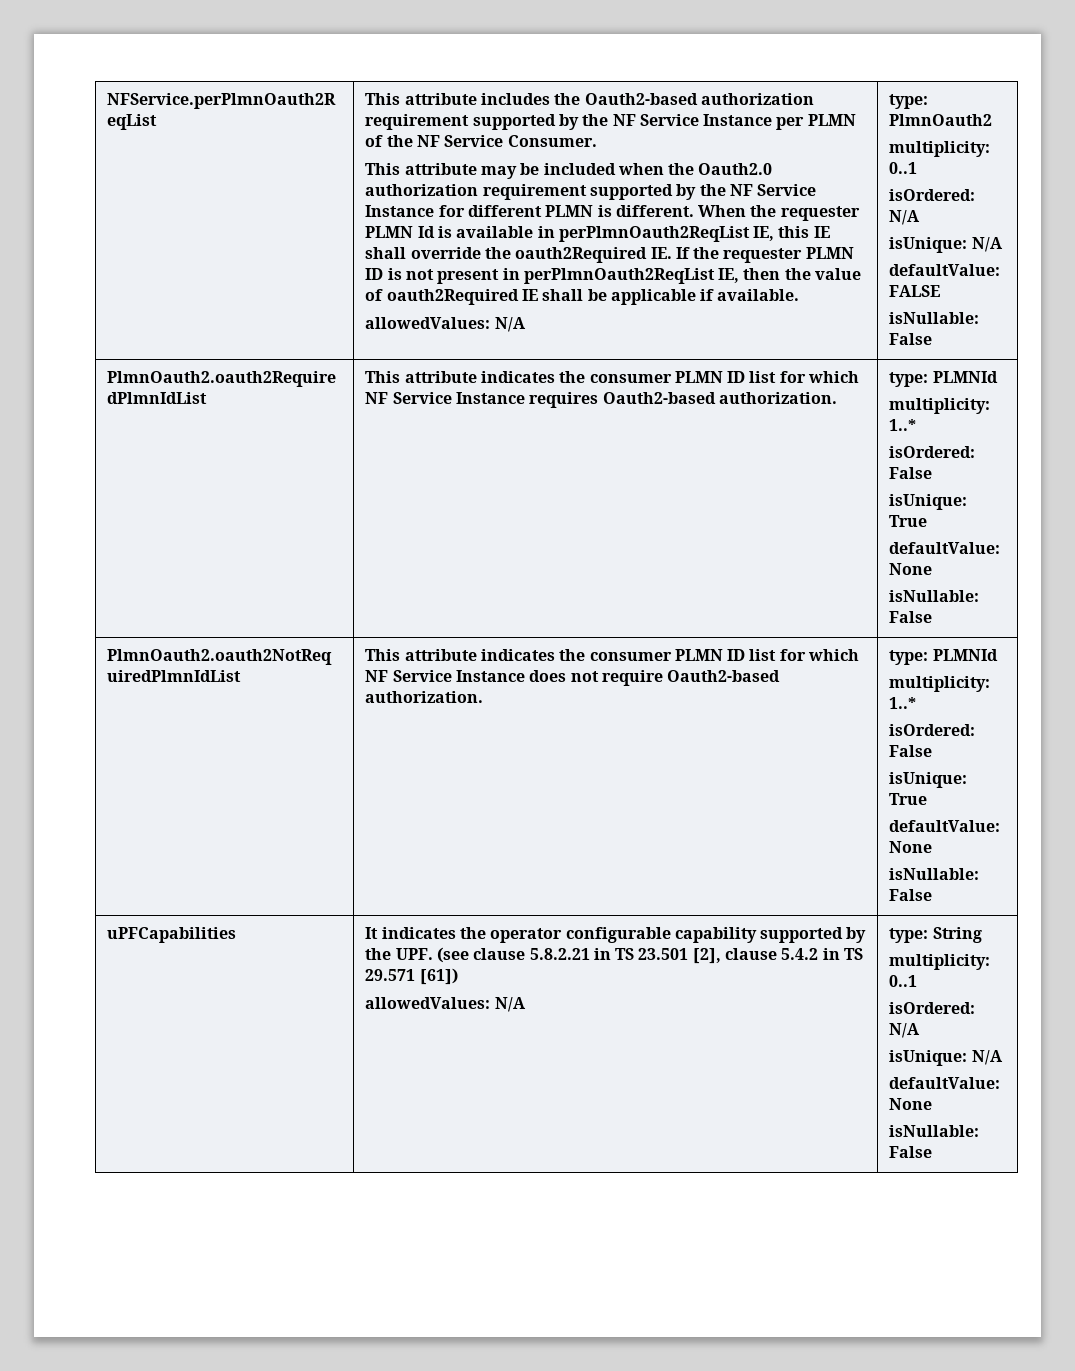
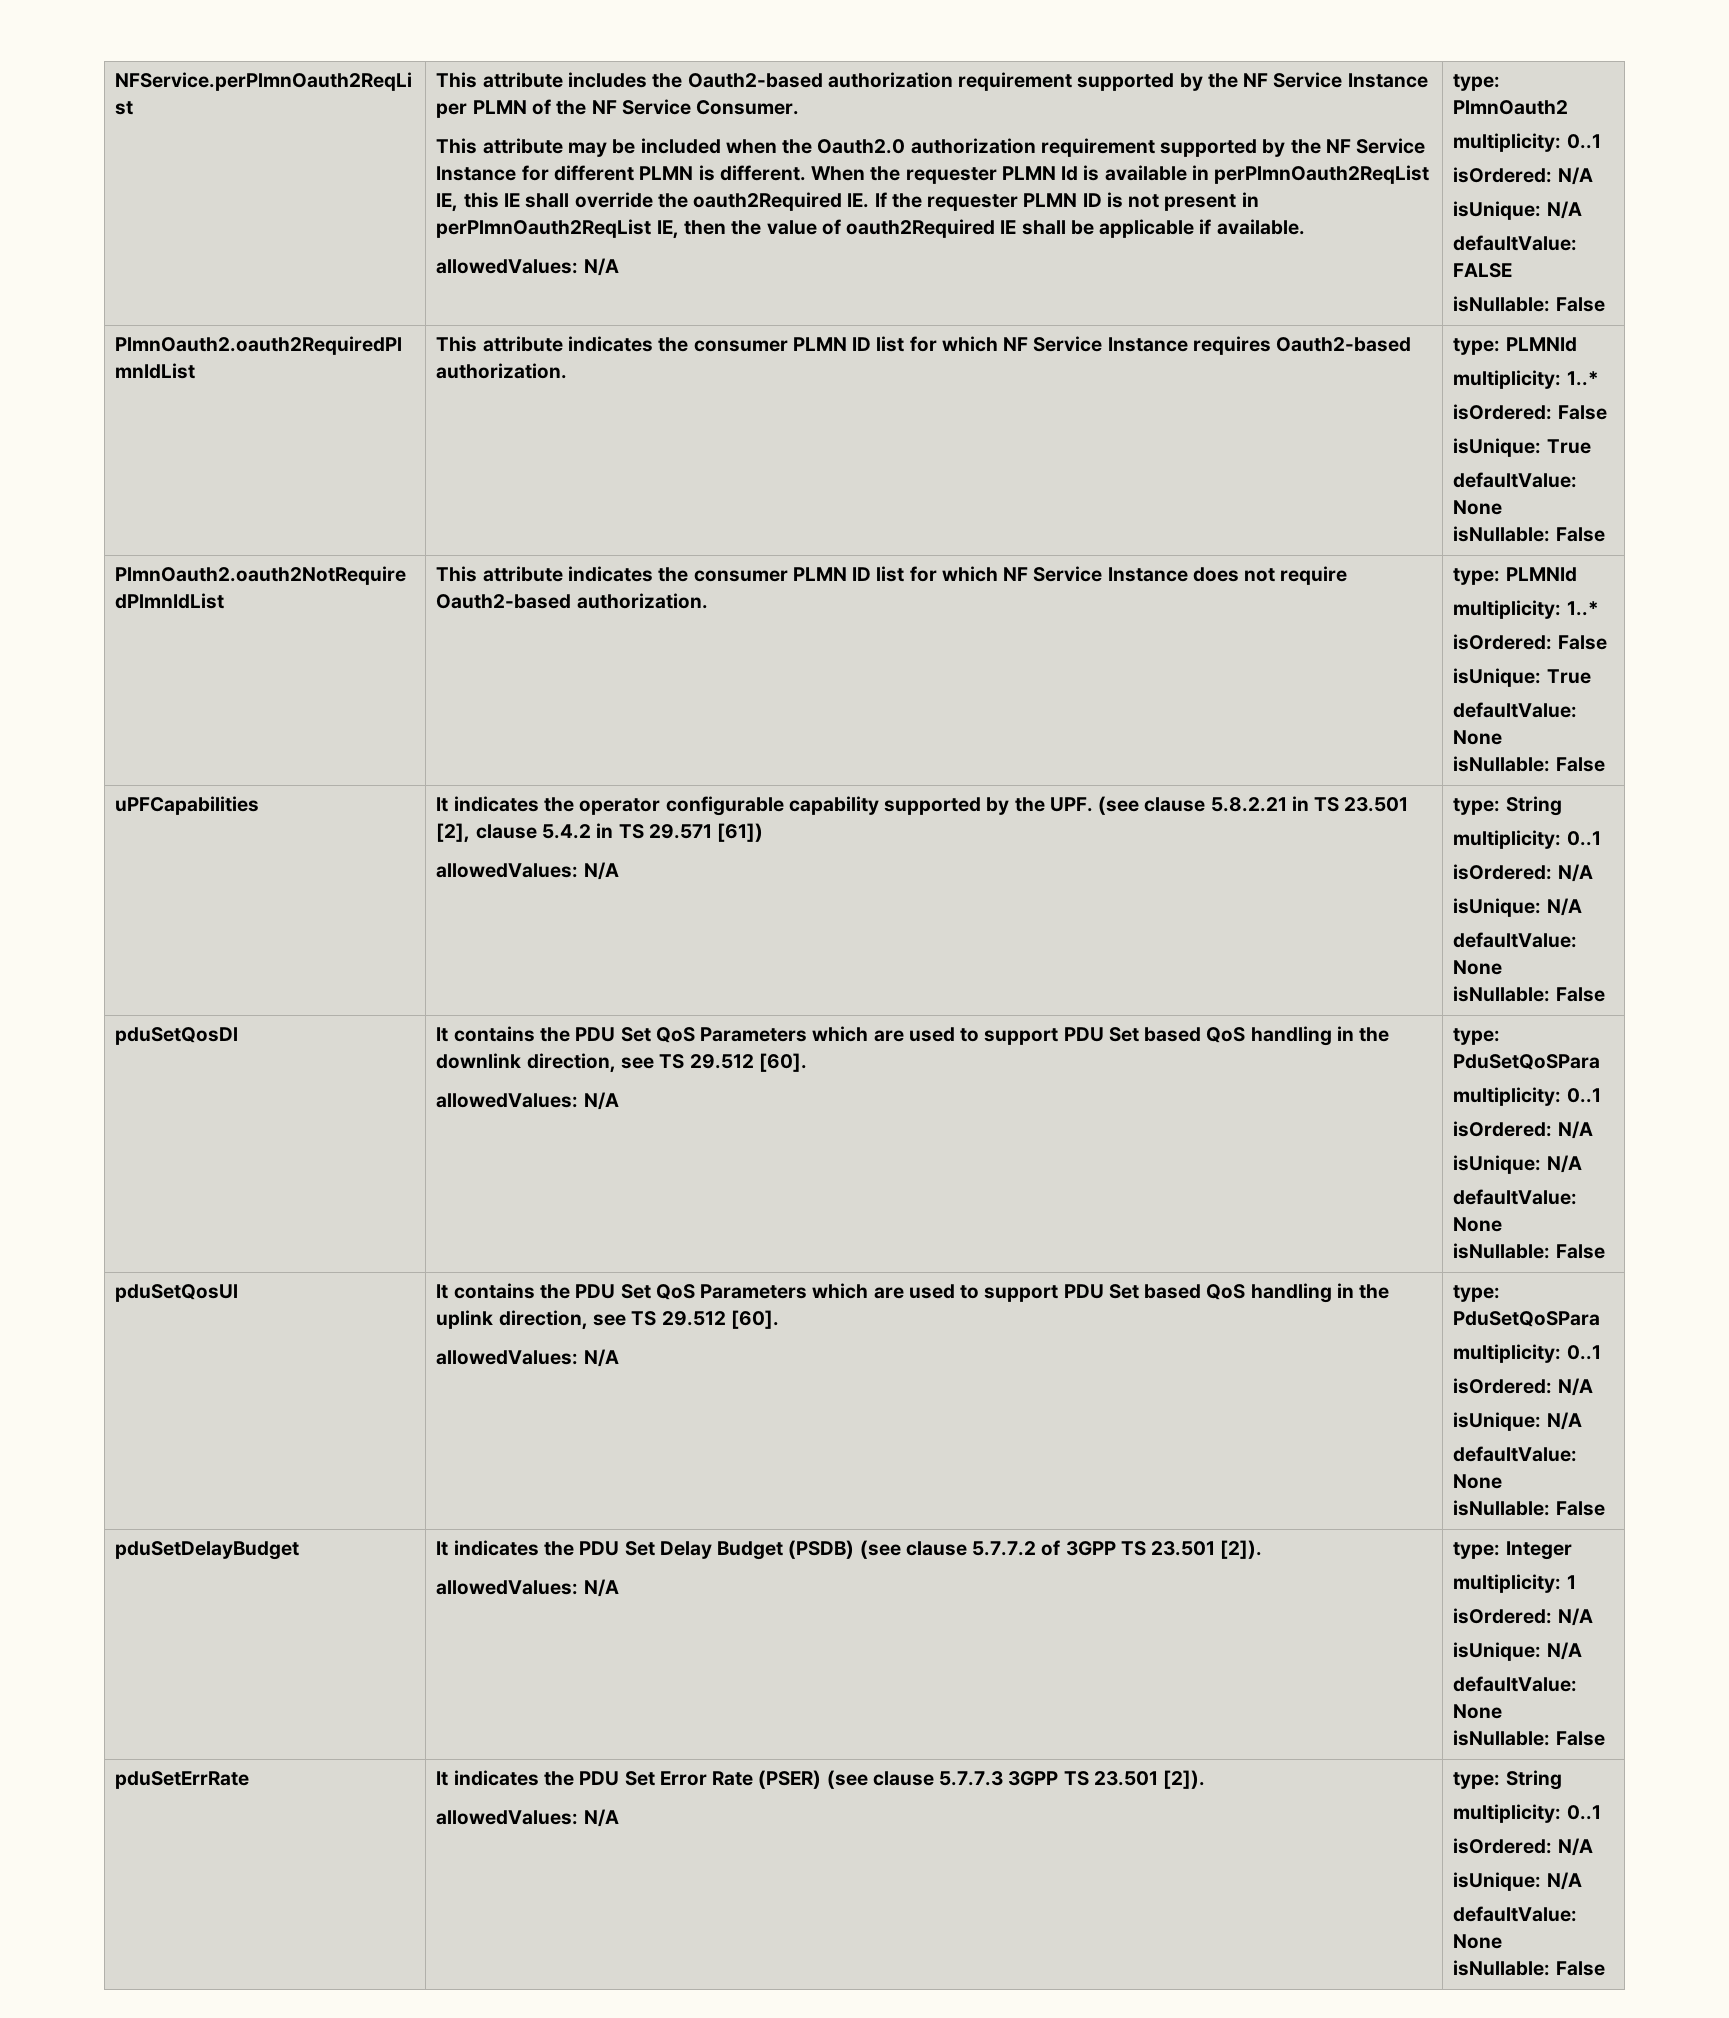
(933, 1152) none -> [115,1027,239,1045] [436,1026,1390,1046] [436,1053,807,1073] [436,1092,619,1110] [1453,1028,1501,1045] [1453,1054,1601,1070] [1453,1087,1601,1106] [1453,1121,1593,1139] [1453,1155,1582,1174] [1453,1189,1578,1205] [1453,1217,1503,1232] [1453,1243,1605,1259] [115,1284,239,1302] [436,1283,1390,1303] [436,1310,779,1330] [436,1349,619,1367] [1453,1285,1501,1302] [1453,1311,1601,1327] [1453,1344,1601,1363] [1453,1378,1593,1396] [1453,1412,1582,1431] [1453,1446,1578,1462] [1453,1474,1503,1489] [1453,1500,1605,1516] [115,1541,300,1560] [436,1540,1263,1560] [436,1579,619,1597] [1453,1541,1572,1560] [1453,1574,1576,1593] [1453,1608,1593,1626] [1453,1642,1582,1661] [1453,1676,1578,1692] [1453,1704,1503,1719] [1453,1730,1605,1746] [115,1771,250,1789] [436,1770,1206,1789] [436,1809,619,1827] [1453,1770,1562,1790] [1453,1804,1601,1823] [1453,1838,1593,1856] [1453,1872,1582,1891] [1453,1906,1578,1922] [1453,1934,1503,1949] [1453,1960,1605,1976] // pduSetQosDl | It contains the PDU Set QoS Parameters which are used to support PDU Set based QoS handling in the downlink direction, see TS 29.512 [60]. // allowedValues: N/A | type: PduSetQoSPara // multiplicity: 0..1 // isOrdered: N/A // isUnique: N/A // defaultValue: None // isNullable: False // pduSetQosUl | It contains the PDU Set QoS Parameters which are used to support PDU Set based QoS handling in the uplink direction, see TS 29.512 [60]. // allowedValues: N/A | type: PduSetQoSPara // multiplicity: 0..1 // isOrdered: N/A // isUnique: N/A // defaultValue: None // isNullable: False // pduSetDelayBudget | It indicates the PDU Set Delay Budget (PSDB) (see clause 5.7.7.2 of 3GPP TS 23.501 [2]). // allowedValues: N/A | type: Integer // multiplicity: 1 // isOrdered: N/A // isUnique: N/A // defaultValue: None // isNullable: False // pduSetErrRate | It indicates the PDU Set Error Rate (PSER) (see clause 5.7.7.3 3GPP TS 23.501 [2]). // allowedValues: N/A | type: String // multiplicity: 0..1 // isOrdered: N/A // isUnique: N/A // defaultValue: None // isNullable: False

